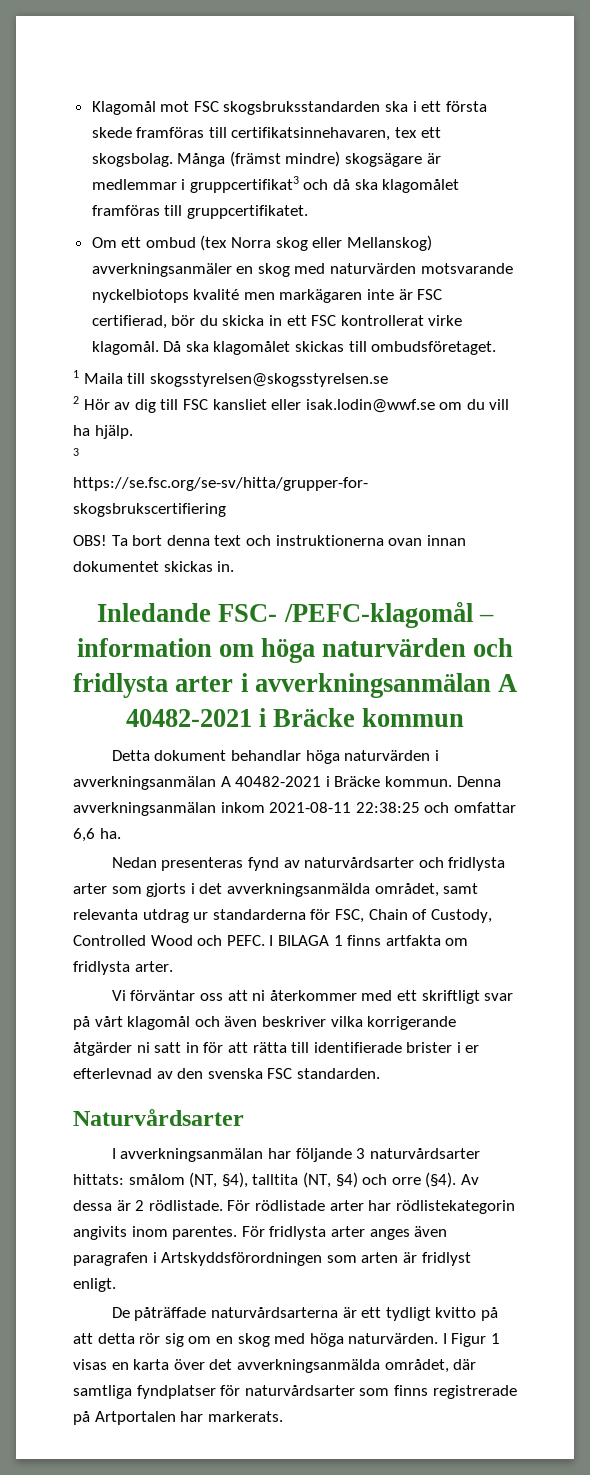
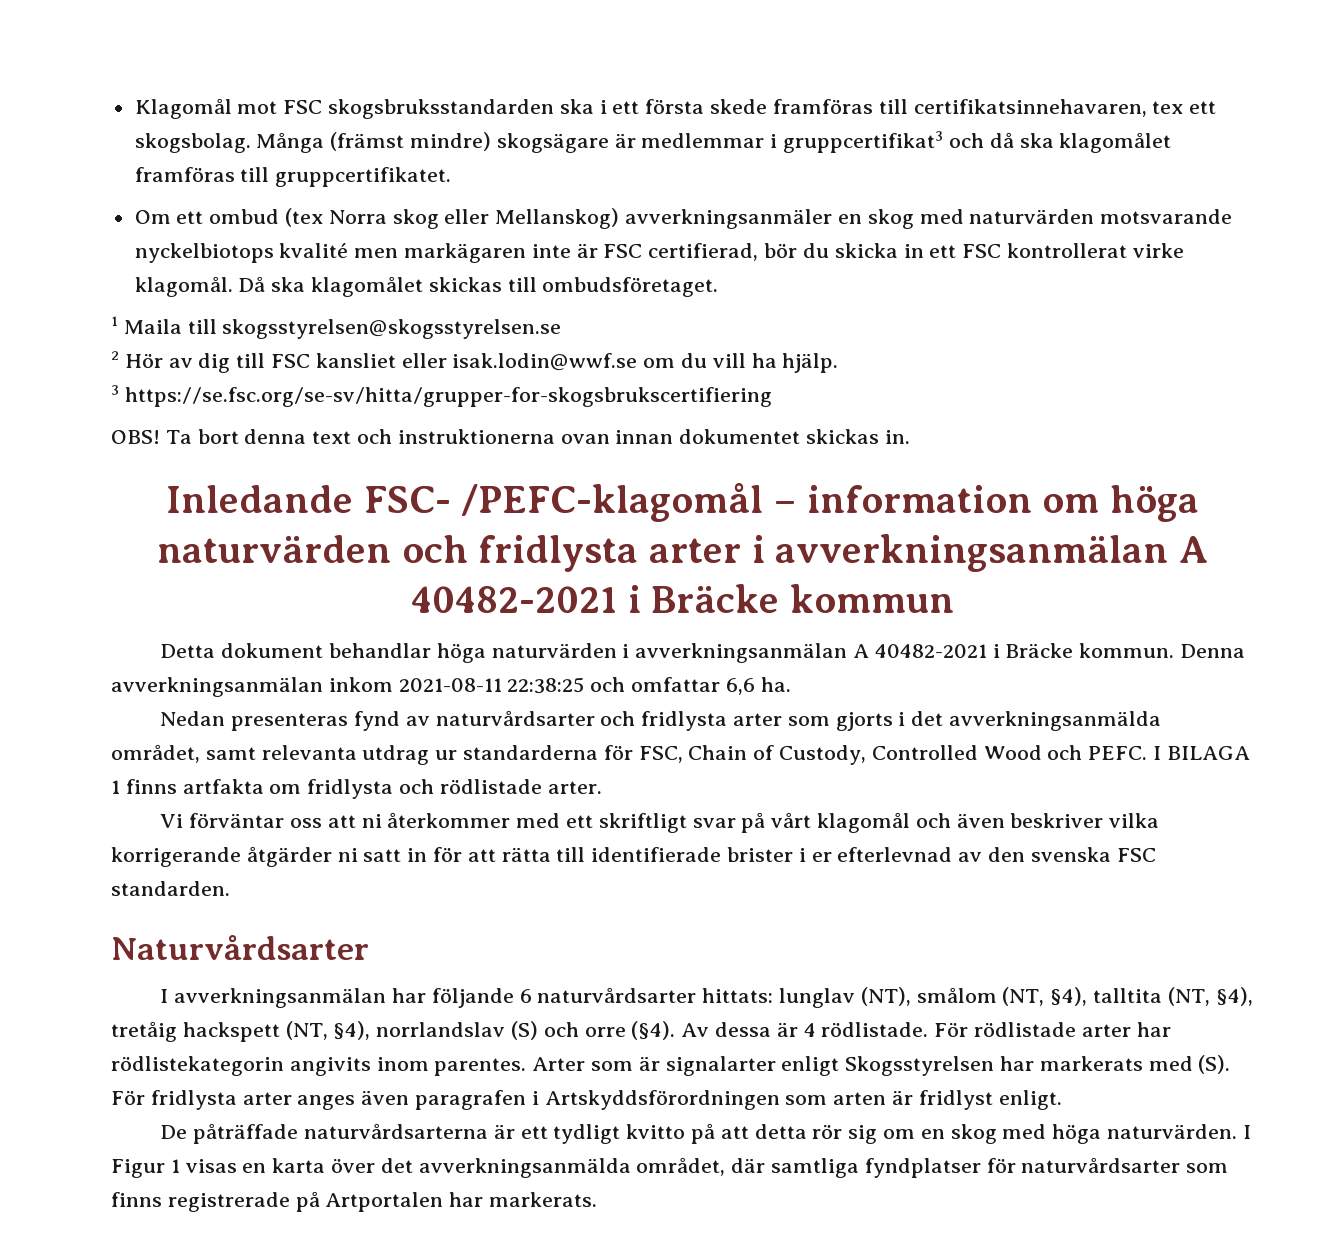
(130, 968) none -> [399,779,542,794] och rödlistade
[356,1148,366,1159] 3 -> [519,989,532,1003] 6
(124, 1179) none -> [779,987,911,1008] lunglav (NT),
[335,1172,358,1188] §4) -> [1215,987,1253,1006] [111,1021,539,1042] §4), tretåig hackspett (NT, §4), norrlandslav (S)
[135,1200,145,1211] 2 -> [803,1023,816,1037] 4
(238, 1233) none -> [532,1055,1231,1076] Arter som är signalarter enligt Skogsstyrelsen har markerats med (S).

